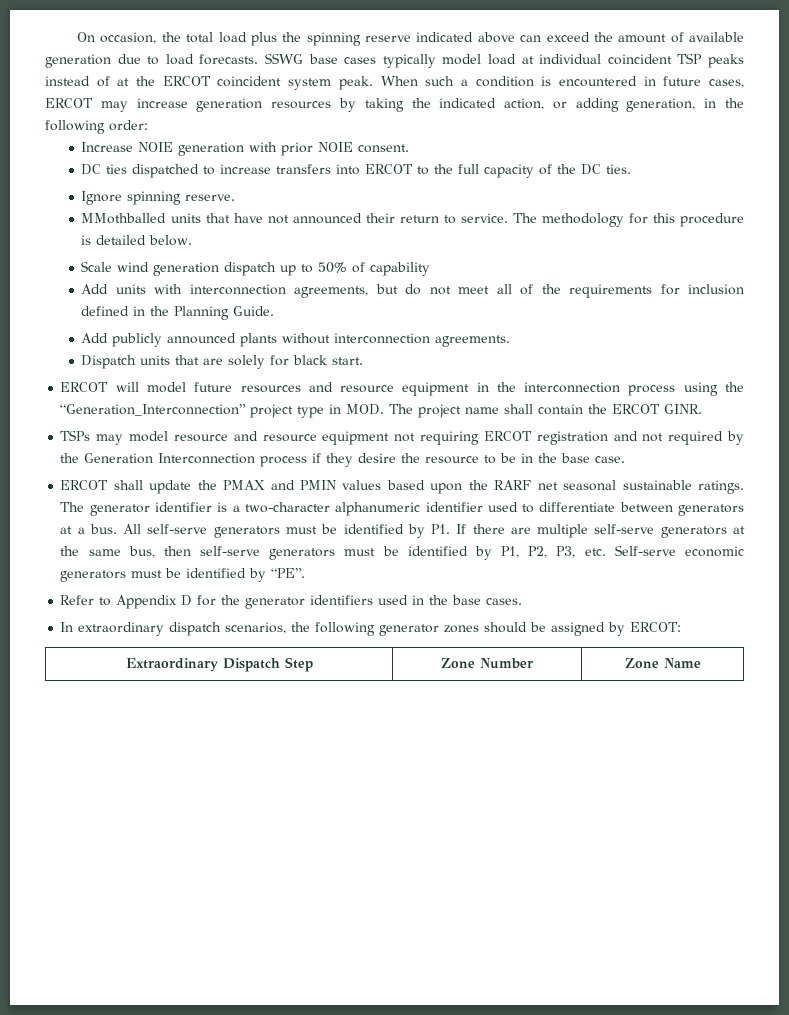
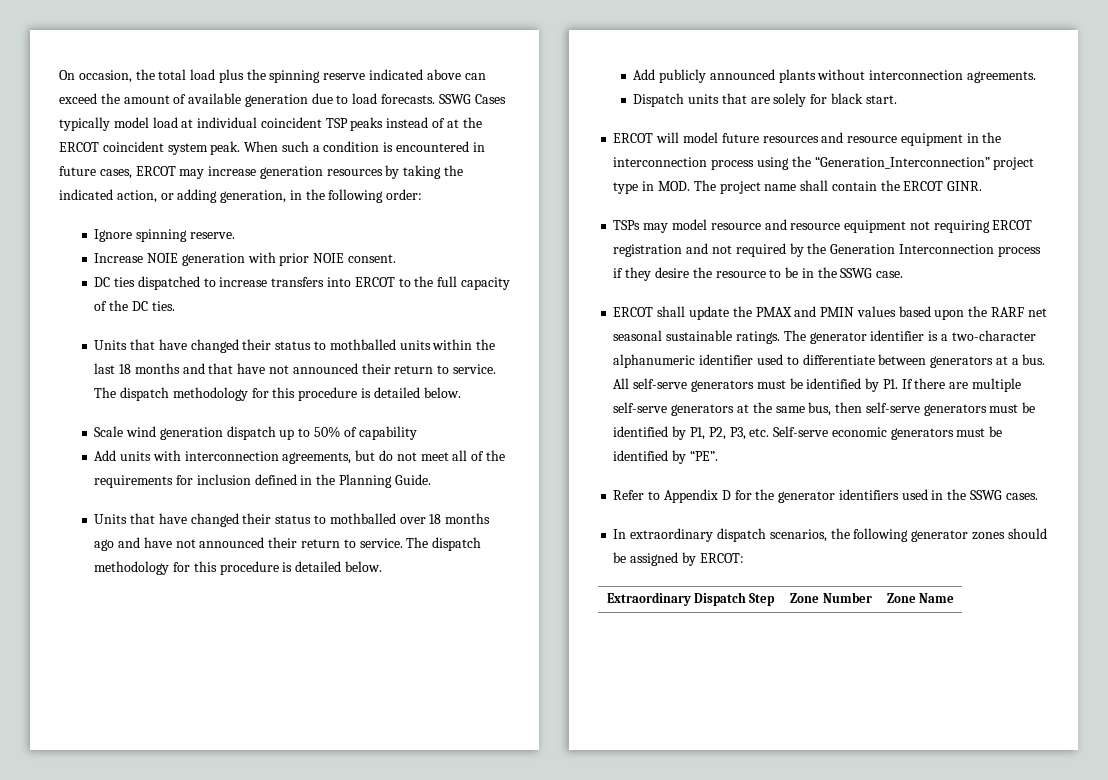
[308,54,377,64] base cases -> [474,94,506,104] Cases
(148, 125) none -> [94,229,235,242] // Ignore spinning reserve.
[81,191,236,205] [81,213,201,224] Ignore spinning reserve. // MMothballed units -> [94,339,496,353] [94,363,205,374] Units that have changed their status to mothballed units within the last 18 months and
(537, 218) none -> [120,387,170,401] dispatch
(275, 311) none -> [94,513,491,527] [94,537,482,551] [94,561,382,575] // Units that have changed their status to mothballed over 18 months ago and have not announced their return to service. The dispatch methodology for this procedure is detailed below.
[561,453,591,463] base -> [840,268,873,278] SSWG
[452,595,482,605] base -> [969,490,1002,500] SSWG

